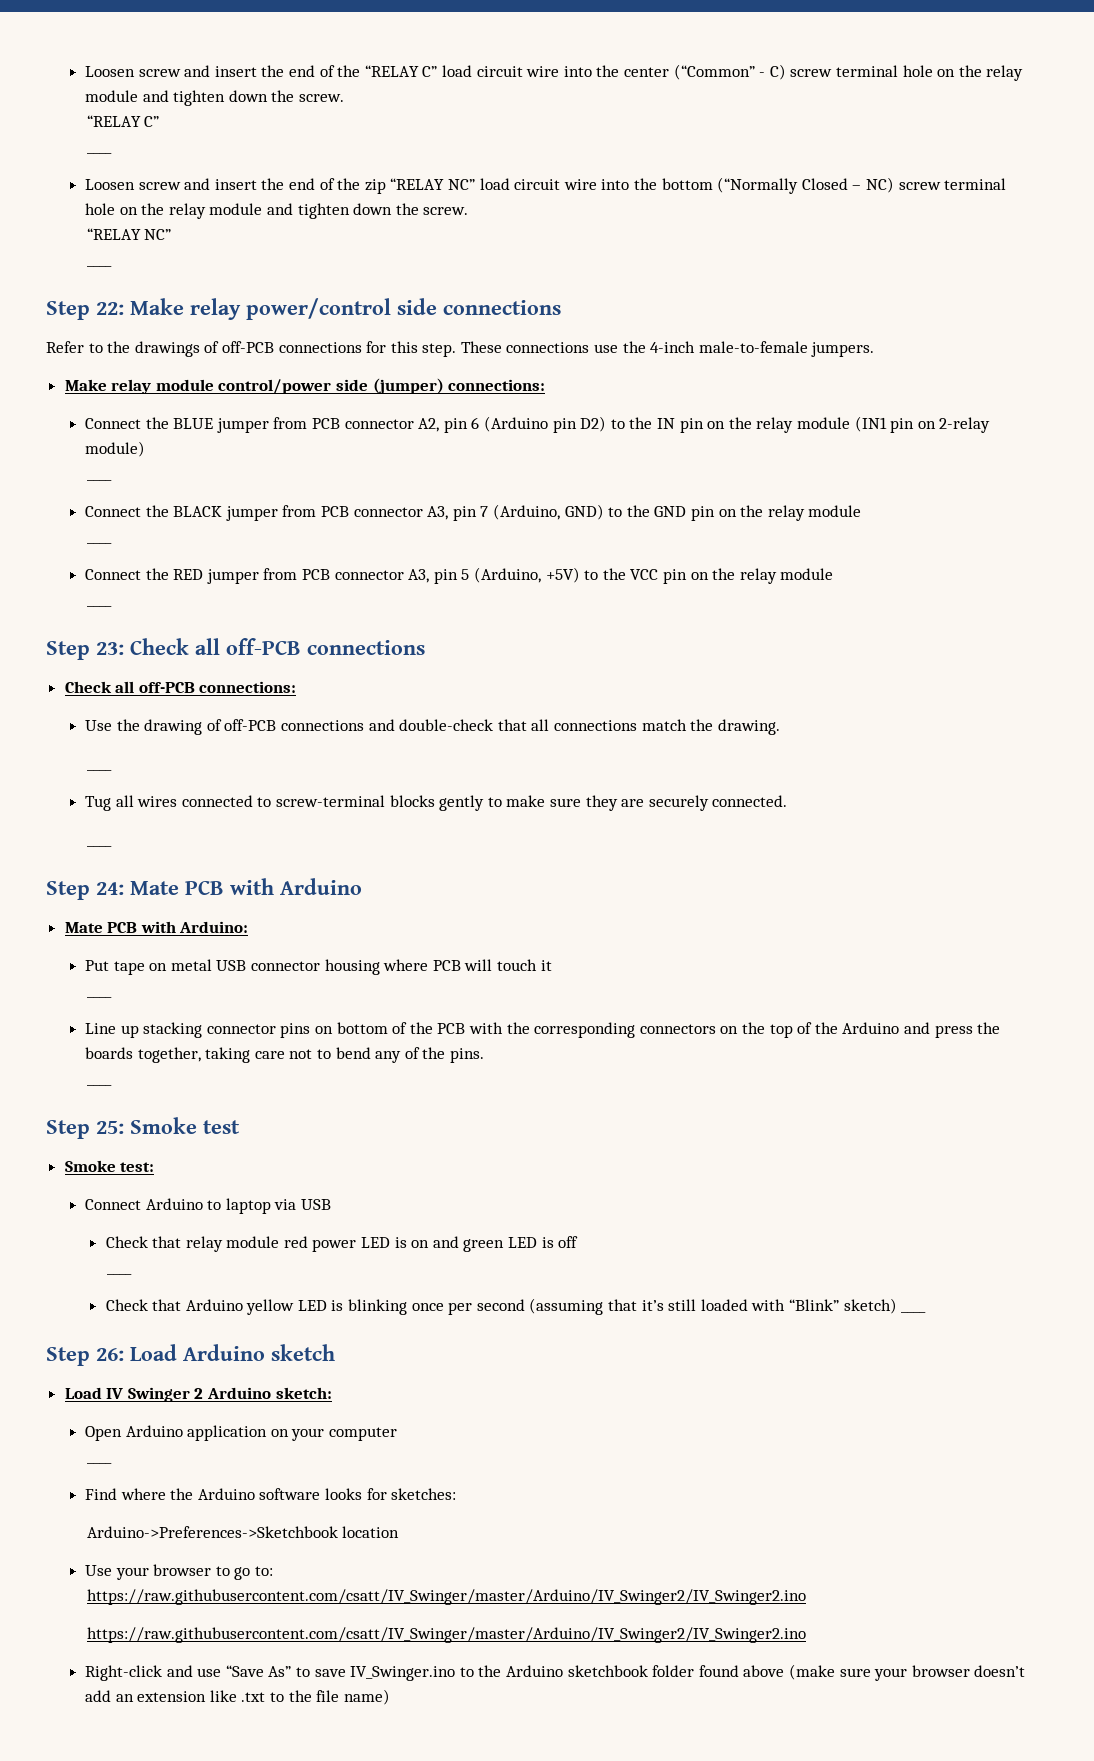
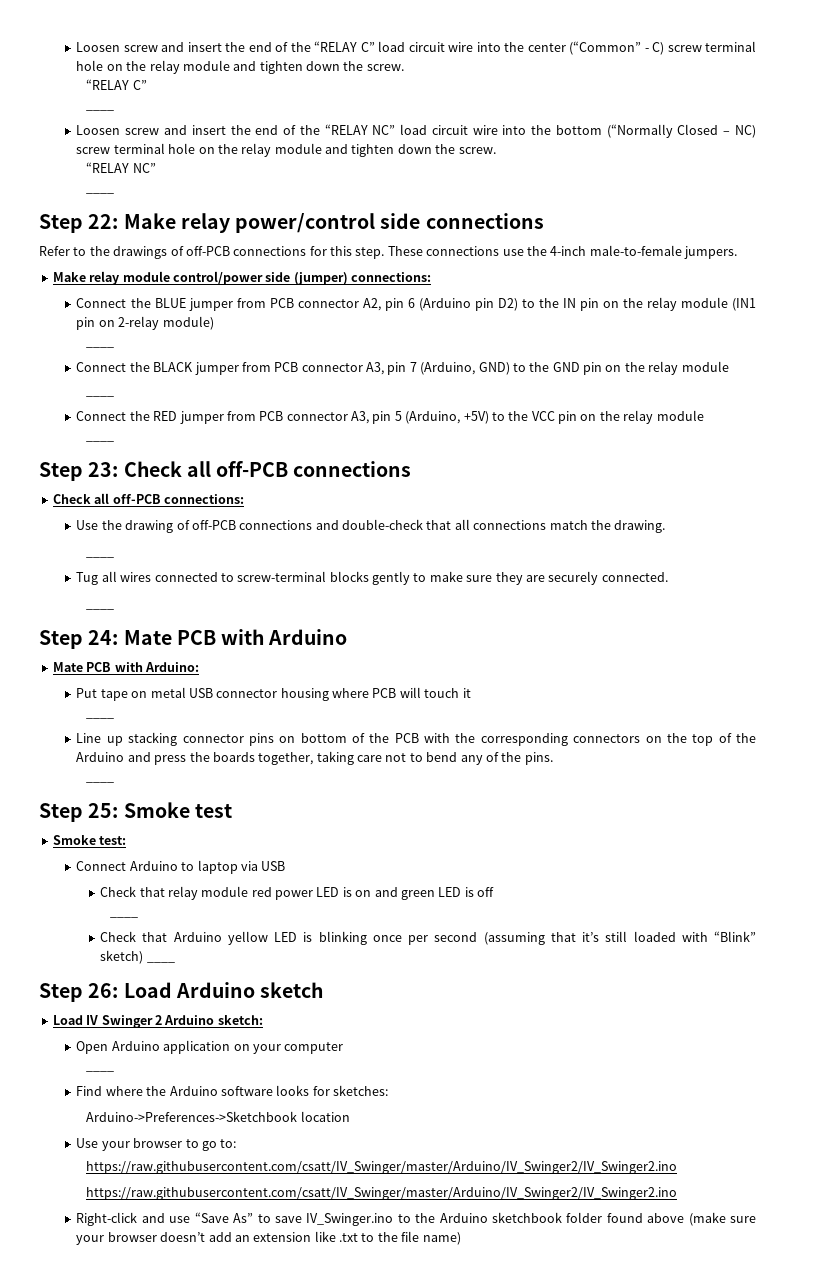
[364,179,386,194] zip -> (320, 130) none

